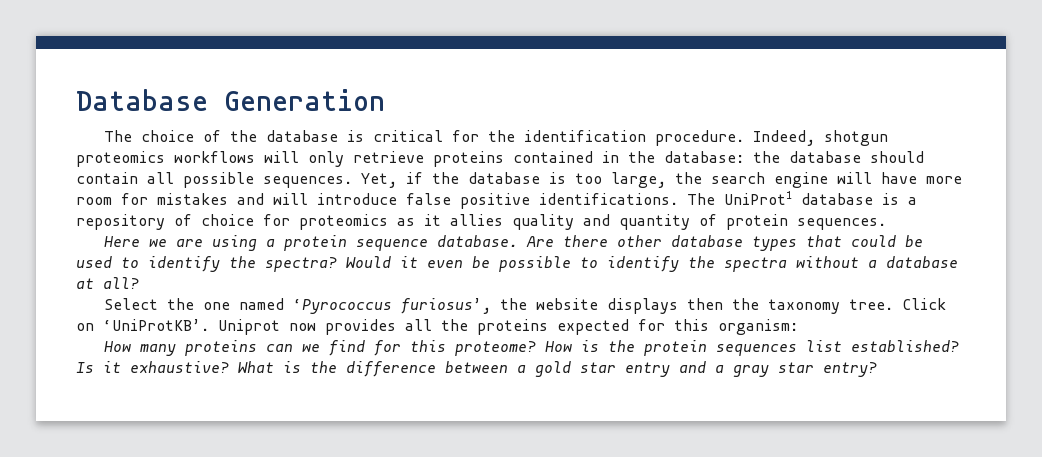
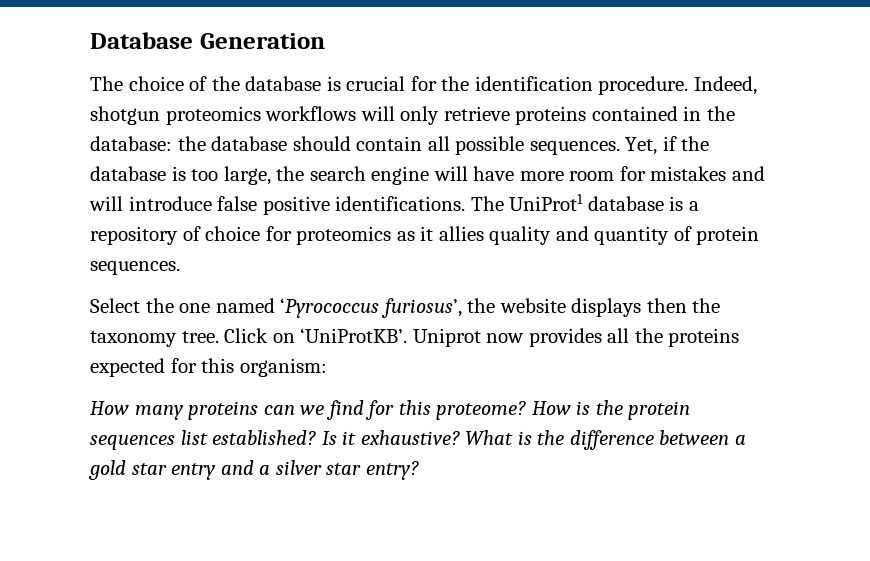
[372,130,443,142] critical -> [346,76,406,91] crucial
[103,235,923,251] [76,256,958,272] [76,277,139,289] // Here we are using a protein sequence database. Are there other database types that could be used to identify the spectra? Would it even be possible to identify the spectra without a database at all? -> (180, 268) none
[733,365,769,377] gray -> [275,460,322,475] silver

